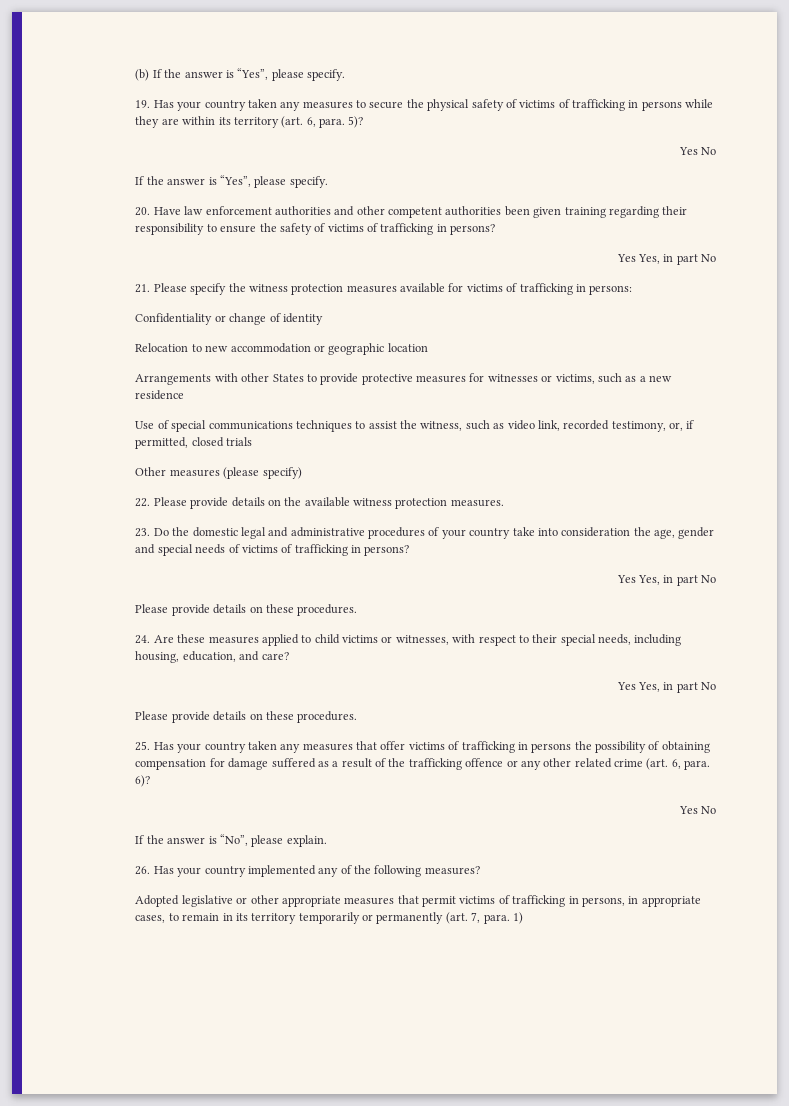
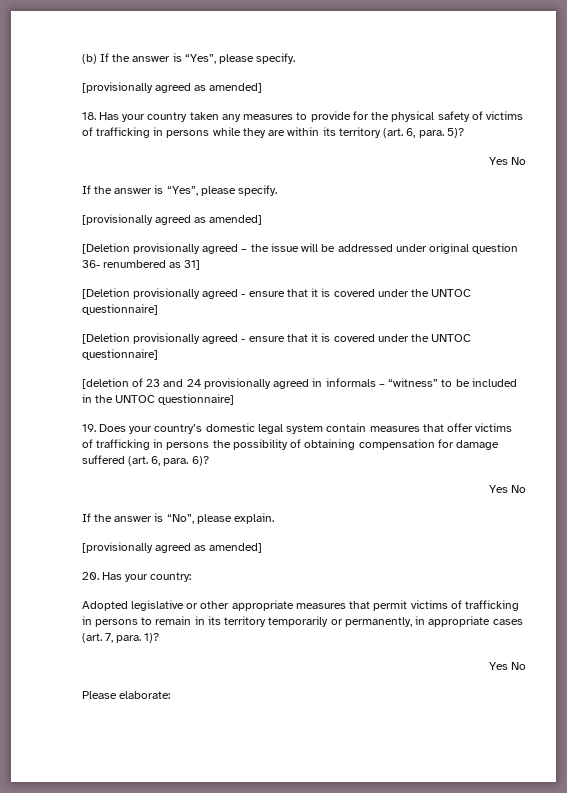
[135,100,151,108] 19. -> [81,82,263,93] [81,112,96,120] [provisionally agreed as amended] // 18.
[369,101,404,109] secure -> [310,111,369,122] provide for
[135,206,688,218] [135,223,496,235] [616,254,716,265] [135,283,633,295] [135,313,323,325] [135,343,428,355] [135,373,673,385] [135,390,185,400] [135,420,695,432] [135,437,253,449] [135,467,302,479] [135,497,504,509] [135,527,715,539] [135,544,410,556] [616,575,716,586] [135,604,358,616] [135,634,682,646] [135,651,289,663] [616,682,716,693] [135,711,358,723] [135,741,301,753] 20. Have law enforcement authorities and other competent authorities been given training regarding their responsibility to ensure the safety of victims of trafficking in persons? // Yes Yes, in part No // 21. Please specify the witness protection measures available for victims of trafficking in persons: // Confidentiality or change of identity // Relocation to new accommodation or geographic location // Arrangements with other States to provide protective measures for witnesses or victims, such as a new residence // Use of special communications techniques to assist the witness, such as video link, recorded testimony, or, if permitted, closed trials // Other measures (please specify) // 22. Please provide details on the available witness protection measures. // 23. Do the domestic legal and administrative procedures of your country take into consideration the age, gender and special needs of victims of trafficking in persons? // Yes Yes, in part No // Please provide details on these procedures. // 24. Are these measures applied to child victims or witnesses, with respect to their special needs, including housing, education, and care? // Yes Yes, in part No // Please provide details on these procedures. // 25. Has your country taken any -> [81,214,263,225] [81,243,519,254] [81,260,201,270] [81,288,472,299] [81,304,158,315] [81,333,472,344] [81,349,158,360] [81,378,517,389] [81,394,235,405] [81,423,367,434] [provisionally agreed as amended] // [Deletion provisionally agreed – the issue will be addressed under original question 36- renumbered as 31] // [Deletion provisionally agreed - ensure that it is covered under the UNTOC questionnaire] // [Deletion provisionally agreed - ensure that it is covered under the UNTOC questionnaire] // [deletion of 23 and 24 provisionally agreed in informals – “witness” to be included in the UNTOC questionnaire] // 19. Does your country’s domestic legal system contain
[317,758,644,770] as a result of the trafficking offence or any other related crime -> (125, 459) none
[135,865,480,877] 26. Has your country implemented any of the following measures? -> [81,542,263,553] [81,572,192,582] [provisionally agreed as amended] // 20. Has your country:
[581,896,701,907] [135,915,166,923] persons, in appropriate cases, -> [94,619,138,627] persons
[376,912,523,924] permanently (art. 7, para. 1) -> [344,616,523,627] [81,633,160,643] [488,662,526,670] [81,691,170,699] permanently, in appropriate cases (art. 7, para. 1)? // Yes No // Please elaborate:

